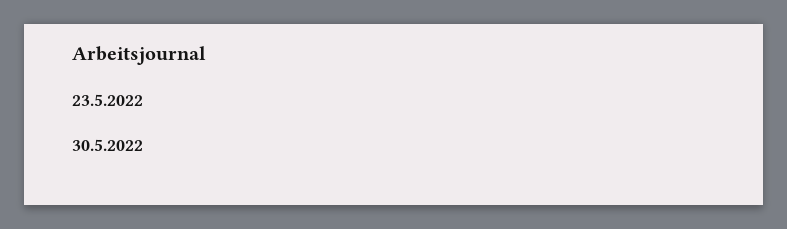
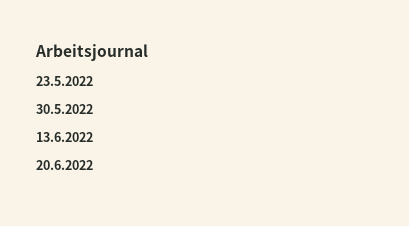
(143, 145) none -> [36,132,93,142] [36,160,93,170] // 13.6.2022 // 20.6.2022

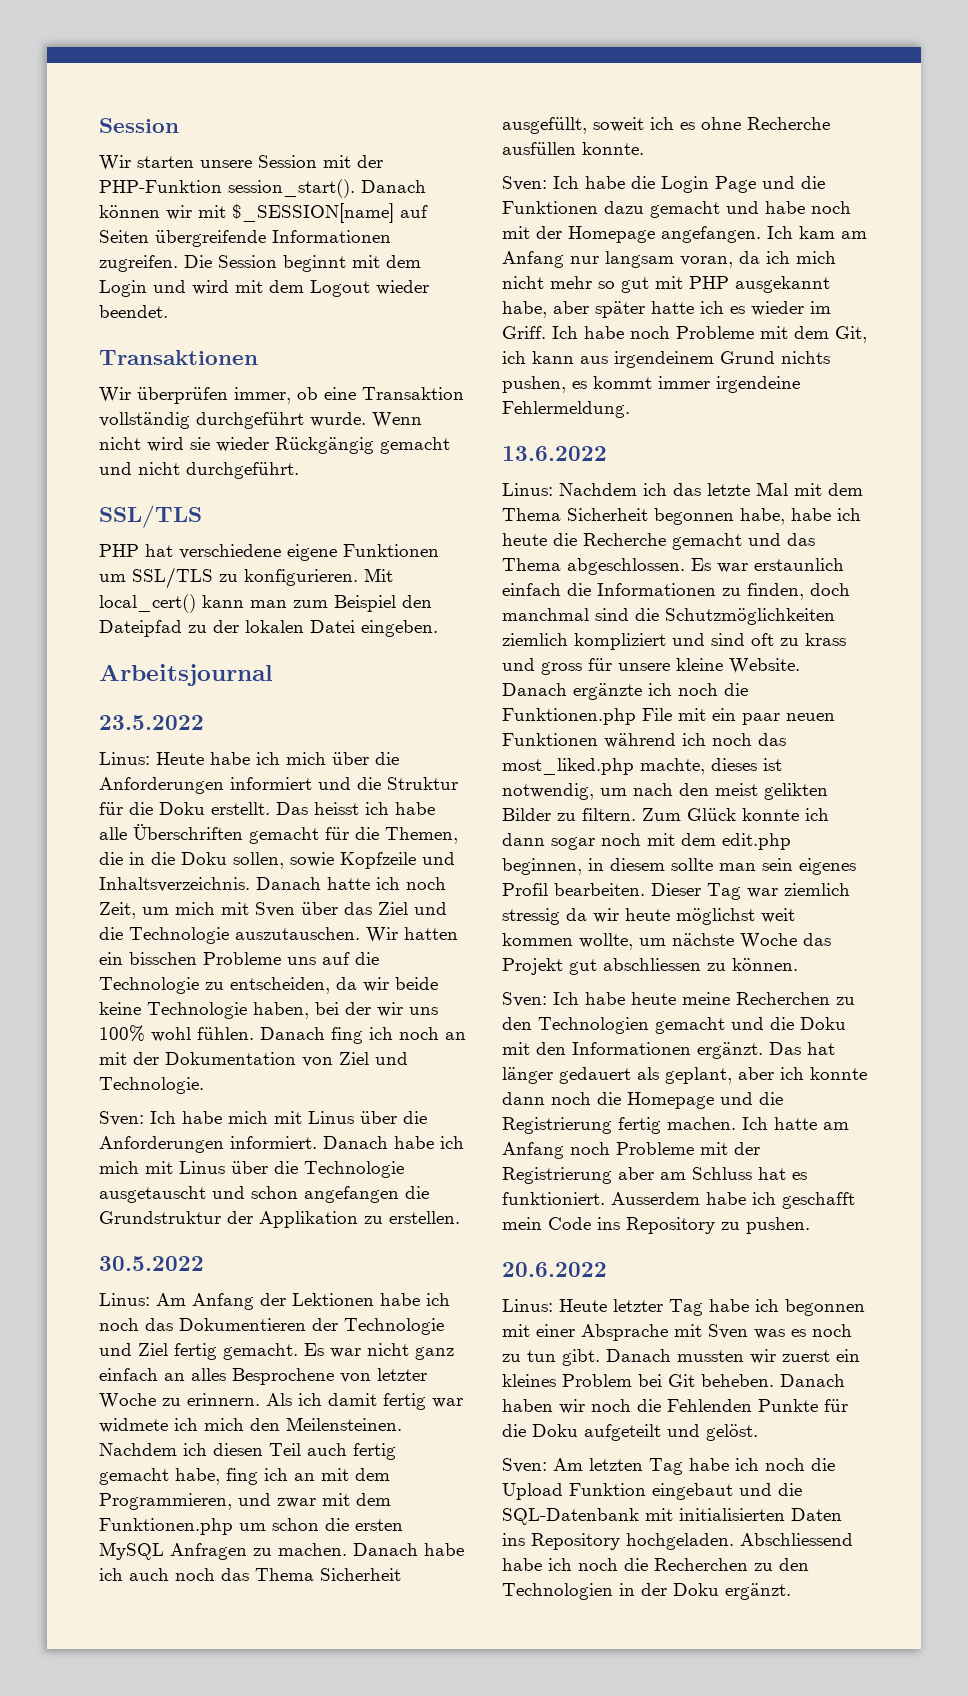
[35,44,148,61] [36,76,93,86] [36,104,93,114] [36,132,93,142] [36,160,93,170] Arbeitsjournal // 23.5.2022 // 30.5.2022 // 13.6.2022 // 20.6.2022 -> [99,118,179,133] [99,155,383,171] [99,179,426,198] [99,203,428,223] [99,230,391,247] [99,255,421,272] [99,280,429,297] [99,305,168,318] [99,350,258,365] [99,387,464,404] [99,412,422,429] [99,437,450,454] [99,462,299,479] [99,505,202,528] [99,544,439,561] [99,567,393,589] [99,594,432,613] [99,620,438,637] [99,664,273,686] [99,715,204,730] [99,752,399,765] [99,777,458,794] [99,802,435,815] [99,824,458,844] [99,852,455,869] [99,877,446,892] [99,902,447,919] [99,927,458,944] [99,952,379,965] [99,977,438,994] [99,1002,438,1019] [99,1025,466,1044] [99,1052,408,1067] [99,1077,204,1094] [99,1111,427,1126] [99,1136,464,1153] [99,1161,404,1178] [99,1186,429,1203] [99,1211,460,1228] [99,1256,204,1271] [99,1293,450,1310] [99,1318,444,1335] [99,1343,454,1360] [99,1368,427,1385] [99,1393,463,1410] [99,1417,402,1433] [99,1443,396,1460] [99,1468,390,1485] [99,1493,391,1510] [99,1518,403,1535] [99,1542,464,1560] [99,1568,401,1581] [502,117,830,134] [502,142,644,155] [502,176,825,193] [502,201,851,218] [502,226,867,243] [502,251,836,268] [502,276,830,293] [502,301,831,318] [502,326,867,343] [502,351,830,368] [502,376,800,393] [502,401,630,418] [502,446,607,461] [502,482,863,496] [502,508,861,525] [502,533,815,550] [502,558,844,575] [502,583,850,600] [502,608,835,625] [502,633,846,650] [502,658,800,675] [502,683,748,700] [502,708,835,725] [502,733,786,748] [502,758,782,775] [502,783,828,800] [502,808,829,821] [502,833,791,850] [502,858,856,875] [502,883,850,900] [502,908,795,925] [502,933,831,950] [502,958,798,975] [502,992,855,1007] [502,1017,846,1034] [502,1042,835,1059] [502,1067,867,1084] [502,1092,783,1109] [502,1117,849,1134] [502,1142,760,1159] [502,1167,807,1184] [502,1192,855,1209] [502,1217,810,1234] [502,1262,607,1277] [502,1299,865,1316] [502,1324,852,1341] [502,1349,860,1366] [502,1374,845,1387] [502,1399,848,1414] [502,1424,758,1441] [502,1458,835,1475] [502,1483,802,1500] [502,1508,842,1525] [502,1533,853,1550] [502,1558,809,1571] [502,1583,791,1600] Session // Wir starten unsere Session mit der PHP-Funktion session_start(). Danach können wir mit $_SESSION[name] auf Seiten übergreifende Informationen zugreifen. Die Session beginnt mit dem Login und wird mit dem Logout wieder beendet. // Transaktionen // Wir überprüfen immer, ob eine Transaktion vollständig durchgeführt wurde. Wenn nicht wird sie wieder Rückgängig gemacht und nicht durchgeführt. // SSL/TLS // PHP hat verschiedene eigene Funktionen um SSL/TLS zu konfigurieren. Mit local_cert() kann man zum Beispiel den Dateipfad zu der lokalen Datei eingeben. // Arbeitsjournal // 23.5.2022 // Linus: Heute habe ich mich über die Anforderungen informiert und die Struktur für die Doku erstellt. Das heisst ich habe alle Überschriften gemacht für die Themen, die in die Doku sollen, sowie Kopfzeile und Inhaltsverzeichnis. Danach hatte ich noch Zeit, um mich mit Sven über das Ziel und die Technologie auszutauschen. Wir hatten ein bisschen Probleme uns auf die Technologie zu entscheiden, da wir beide keine Technologie haben, bei der wir uns 100% wohl fühlen. Danach fing ich noch an mit der Dokumentation von Ziel und Technologie. // Sven: Ich habe mich mit Linus über die Anforderungen informiert. Danach habe ich mich mit Linus über die Technologie ausgetauscht und schon angefangen die Grundstruktur der Applikation zu erstellen. // 30.5.2022 // Linus: Am Anfang der Lektionen habe ich noch das Dokumentieren der Technologie und Ziel fertig gemacht. Es war nicht ganz einfach an alles Besprochene von letzter Woche zu erinnern. Als ich damit fertig war widmete ich mich den Meilensteinen. Nachdem ich diesen Teil auch fertig gemacht habe, fing ich an mit dem Programmieren, und zwar mit dem Funktionen.php um schon die ersten MySQL Anfragen zu machen. Danach habe ich auch noch das Thema Sicherheit ausgefüllt, soweit ich es ohne Recherche ausfüllen konnte. // Sven: Ich habe die Login Page und die Funktionen dazu gemacht und habe noch mit der Homepage angefangen. Ich kam am Anfang nur langsam voran, da ich mich nicht mehr so gut mit PHP ausgekannt habe, aber später hatte ich es wieder im Griff. Ich habe noch Probleme mit dem Git, ich kann aus irgendeinem Grund nichts pushen, es kommt immer irgendeine Fehlermeldung. // 13.6.2022 // Linus: Nachdem ich das letzte Mal mit dem Thema Sicherheit begonnen habe, habe ich heute die Recherche gemacht und das Thema abgeschlossen. Es war erstaunlich einfach die Informationen zu finden, doch manchmal sind die Schutzmöglichkeiten ziemlich kompliziert und sind oft zu krass und gross für unsere kleine Website. Danach ergänzte ich noch die Funktionen.php File mit ein paar neuen Funktionen während ich noch das most_liked.php machte, dieses ist notwendig, um nach den meist gelikten Bilder zu filtern. Zum Glück konnte ich dann sogar noch mit dem edit.php beginnen, in diesem sollte man sein eigenes Profil bearbeiten. Dieser Tag war ziemlich stressig da wir heute möglichst weit kommen wollte, um nächste Woche das Projekt gut abschliessen zu können. // Sven: Ich habe heute meine Recherchen zu den Technologien gemacht und die Doku mit den Informationen ergänzt. Das hat länger gedauert als geplant, aber ich konnte dann noch die Homepage und die Registrierung fertig machen. Ich hatte am Anfang noch Probleme mit der Registrierung aber am Schluss hat es funktioniert. Ausserdem habe ich geschafft mein Code ins Repository zu pushen. // 20.6.2022 // Linus: Heute letzter Tag habe ich begonnen mit einer Absprache mit Sven was es noch zu tun gibt. Danach mussten wir zuerst ein kleines Problem bei Git beheben. Danach haben wir noch die Fehlenden Punkte für die Doku aufgeteilt und gelöst. // Sven: Am letzten Tag habe ich noch die Upload Funktion eingebaut und die SQL-Datenbank mit initialisierten Daten ins Repository hochgeladen. Abschliessend habe ich noch die Recherchen zu den Technologien in der Doku ergänzt.

